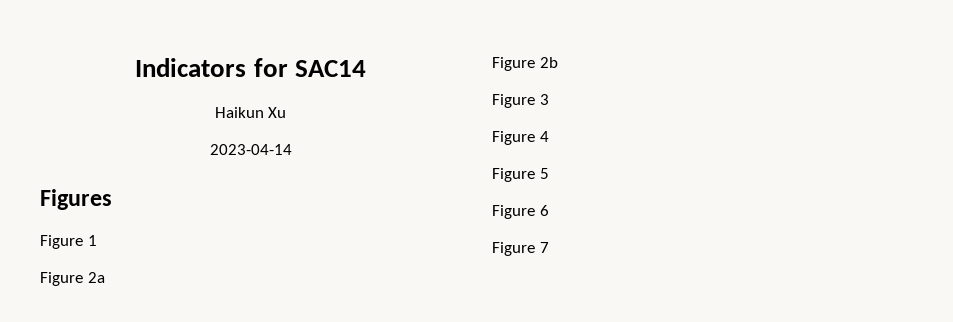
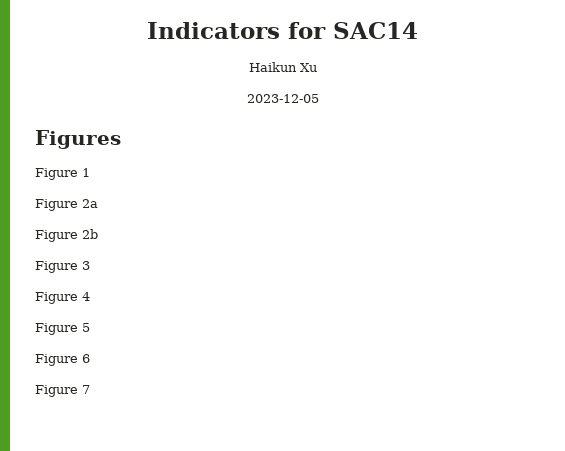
[209,144,292,155] 2023-04-14 -> [246,94,319,103] 2023-12-05

